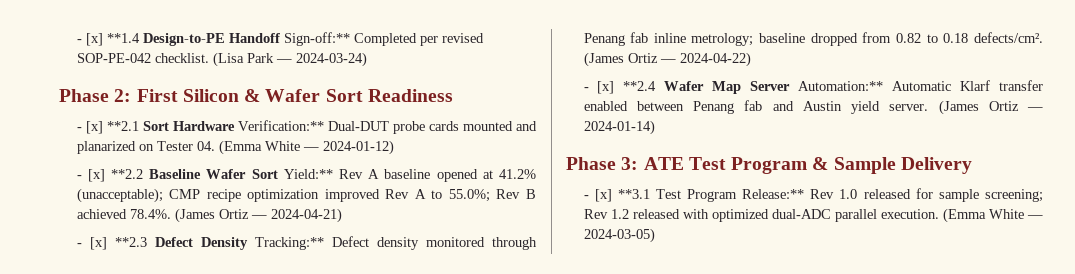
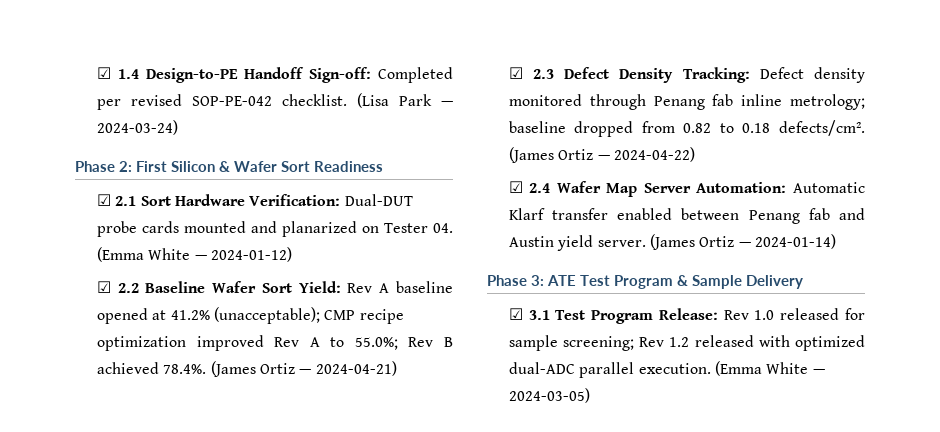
[76,33,140,46] - [x] **1.4 -> [96,67,139,79] ☑ 1.4
[283,32,350,46] Sign-off:** -> [309,67,372,83] Sign-off:
[76,121,139,134] - [x] **2.1 -> [96,194,137,206] ☑ 2.1
[237,120,324,131] Verification:** -> [249,194,341,206] Verification:
[76,169,143,182] - [x] **2.2 -> [96,281,139,293] ☑ 2.2
[283,169,333,179] Yield:** -> [298,281,341,293] Yield:
[76,237,147,250] - [x] **2.3 -> [508,67,555,79] ☑ 2.3
[254,237,324,250] Tracking:** -> [682,67,750,83] Tracking:
[583,81,657,94] - [x] **2.4 -> [508,181,551,193] ☑ 2.4
[798,81,884,91] Automation:** -> [696,182,787,193] Automation:
[583,189,805,202] - [x] **3.1 Test Program Release:** -> [508,308,718,324] ☑ 3.1 Test Program Release:

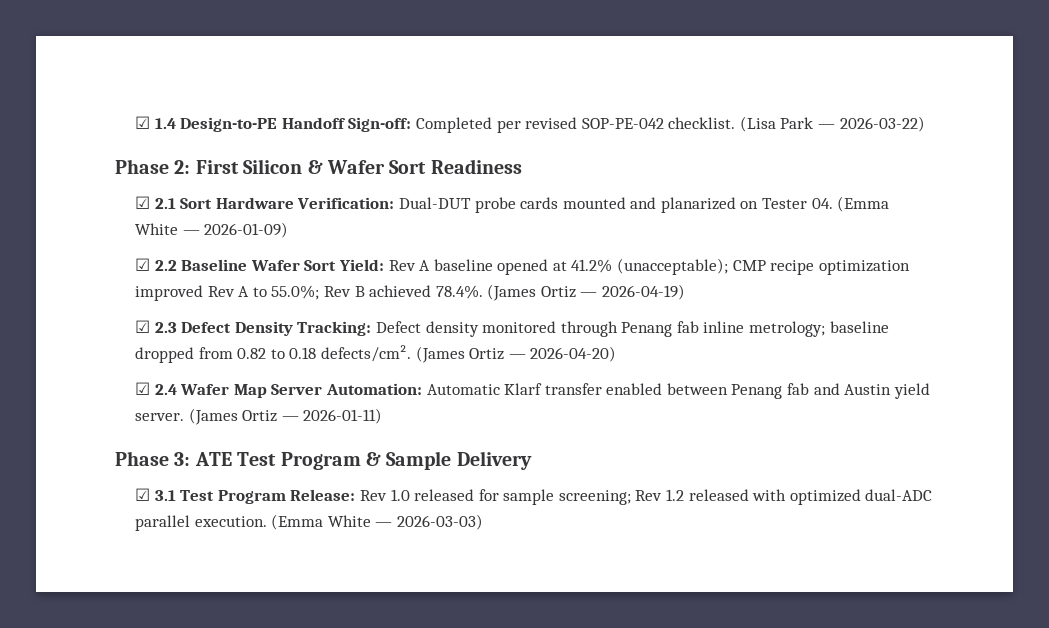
[96,120,178,135] 2024-03-24) -> [839,116,925,132] 2026-03-22)
[210,247,292,262] 2024-01-12) -> [204,222,289,238] 2026-01-09)
[315,361,397,376] 2024-04-21) -> [602,284,686,300] 2026-04-19)
[613,147,695,162] 2024-04-22) -> [530,346,617,362] 2026-04-20)
[754,234,836,249] 2024-01-14) -> [303,408,383,424] 2026-01-11)
[508,388,590,403] 2024-03-05) -> [396,514,483,530] 2026-03-03)

